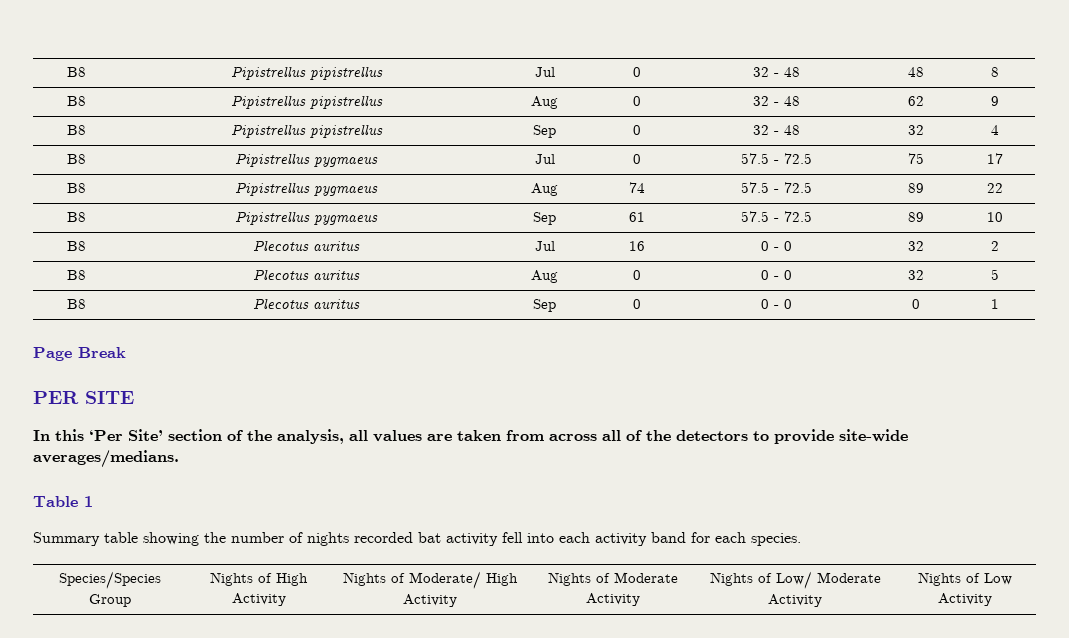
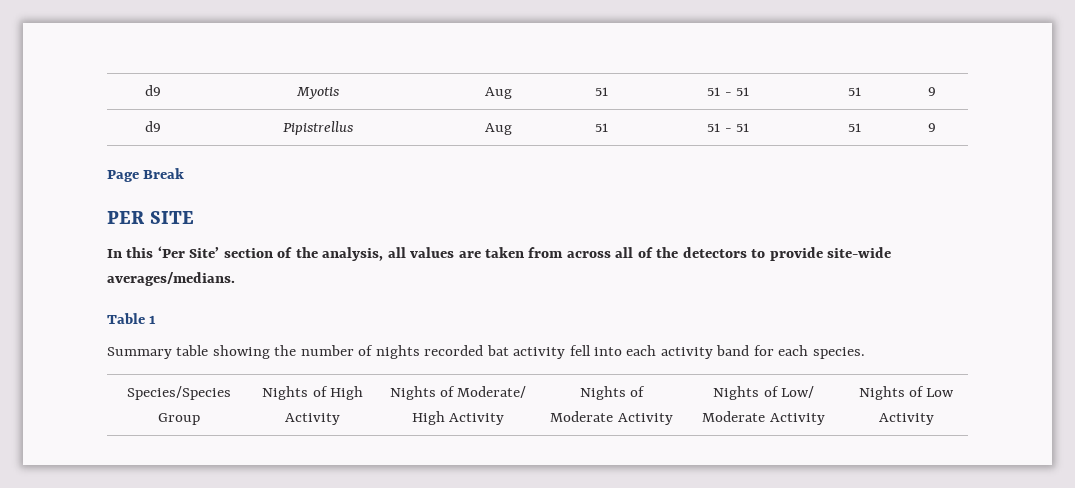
[67,67,86,77] [230,66,383,80] [534,67,555,77] [632,67,641,77] [752,67,800,77] [907,67,924,77] [991,67,999,77] [67,96,86,106] [230,95,383,109] [531,96,558,109] [632,96,641,106] [752,96,800,106] [907,96,924,106] [991,96,999,106] [67,125,86,135] [230,124,383,138] [533,125,556,138] [632,125,641,135] [752,125,800,135] [907,125,924,135] [991,125,999,135] [67,154,86,164] [235,153,378,167] [534,154,555,164] [632,154,641,164] [740,153,812,164] [907,153,924,164] [987,153,1003,164] [67,183,86,193] [235,182,378,196] [531,183,558,196] [628,182,645,193] [740,182,812,193] [907,183,924,193] [987,183,1003,193] [67,212,86,222] [235,211,378,225] [533,212,556,225] [628,212,645,222] [740,211,812,222] [907,212,924,222] [987,212,1003,222] [67,241,86,251] [253,240,360,251] [534,241,555,251] [628,241,645,251] [760,241,792,251] [907,241,924,251] [991,241,999,251] [67,270,86,280] [253,269,360,280] [531,270,558,283] [632,270,641,280] [760,270,792,280] [907,270,924,280] [991,269,999,280] [67,299,86,309] [253,298,360,309] [533,299,556,312] [632,299,641,309] [760,299,792,309] [911,299,920,309] [991,299,999,309] B8 | Pipistrellus pipistrellus | Jul | 0 | 32 - 48 | 48 | 8 // B8 | Pipistrellus pipistrellus | Aug | 0 | 32 - 48 | 62 | 9 // B8 | Pipistrellus pipistrellus | Sep | 0 | 32 - 48 | 32 | 4 // B8 | Pipistrellus pygmaeus | Jul | 0 | 57.5 - 72.5 | 75 | 17 // B8 | Pipistrellus pygmaeus | Aug | 74 | 57.5 - 72.5 | 89 | 22 // B8 | Pipistrellus pygmaeus | Sep | 61 | 57.5 - 72.5 | 89 | 10 // B8 | Plecotus auritus | Jul | 16 | 0 - 0 | 32 | 2 // B8 | Plecotus auritus | Aug | 0 | 0 - 0 | 32 | 5 // B8 | Plecotus auritus | Sep | 0 | 0 - 0 | 0 | 1 -> [145,85,161,96] [296,87,339,99] [485,87,512,99] [595,87,608,96] [707,87,749,96] [848,87,861,96] [928,87,936,96] [145,121,161,132] [283,121,353,135] [485,123,512,135] [595,123,608,132] [707,123,749,132] [848,123,861,132] [928,123,936,132] d9 | Myotis | Aug | 51 | 51 - 51 | 51 | 9 // d9 | Pipistrellus | Aug | 51 | 51 - 51 | 51 | 9

